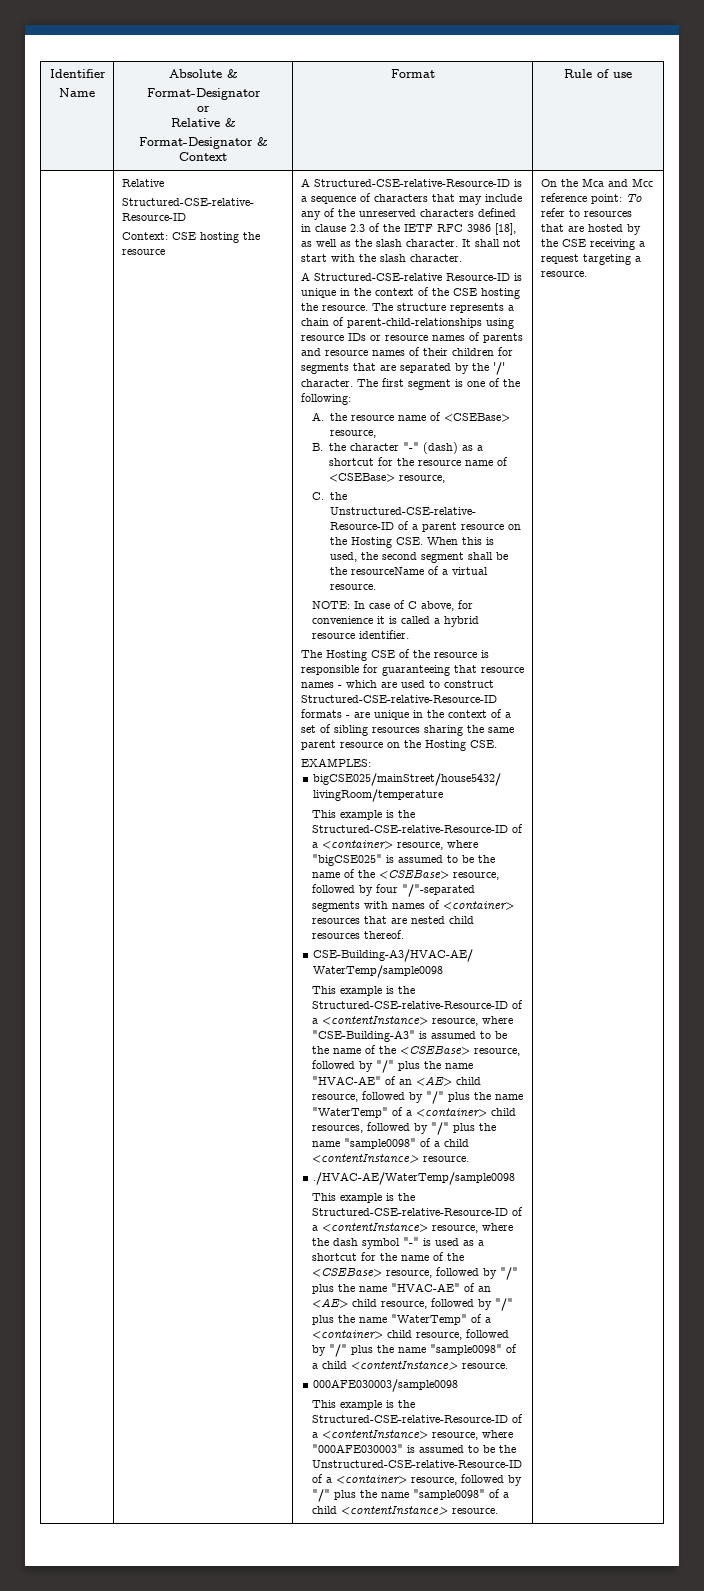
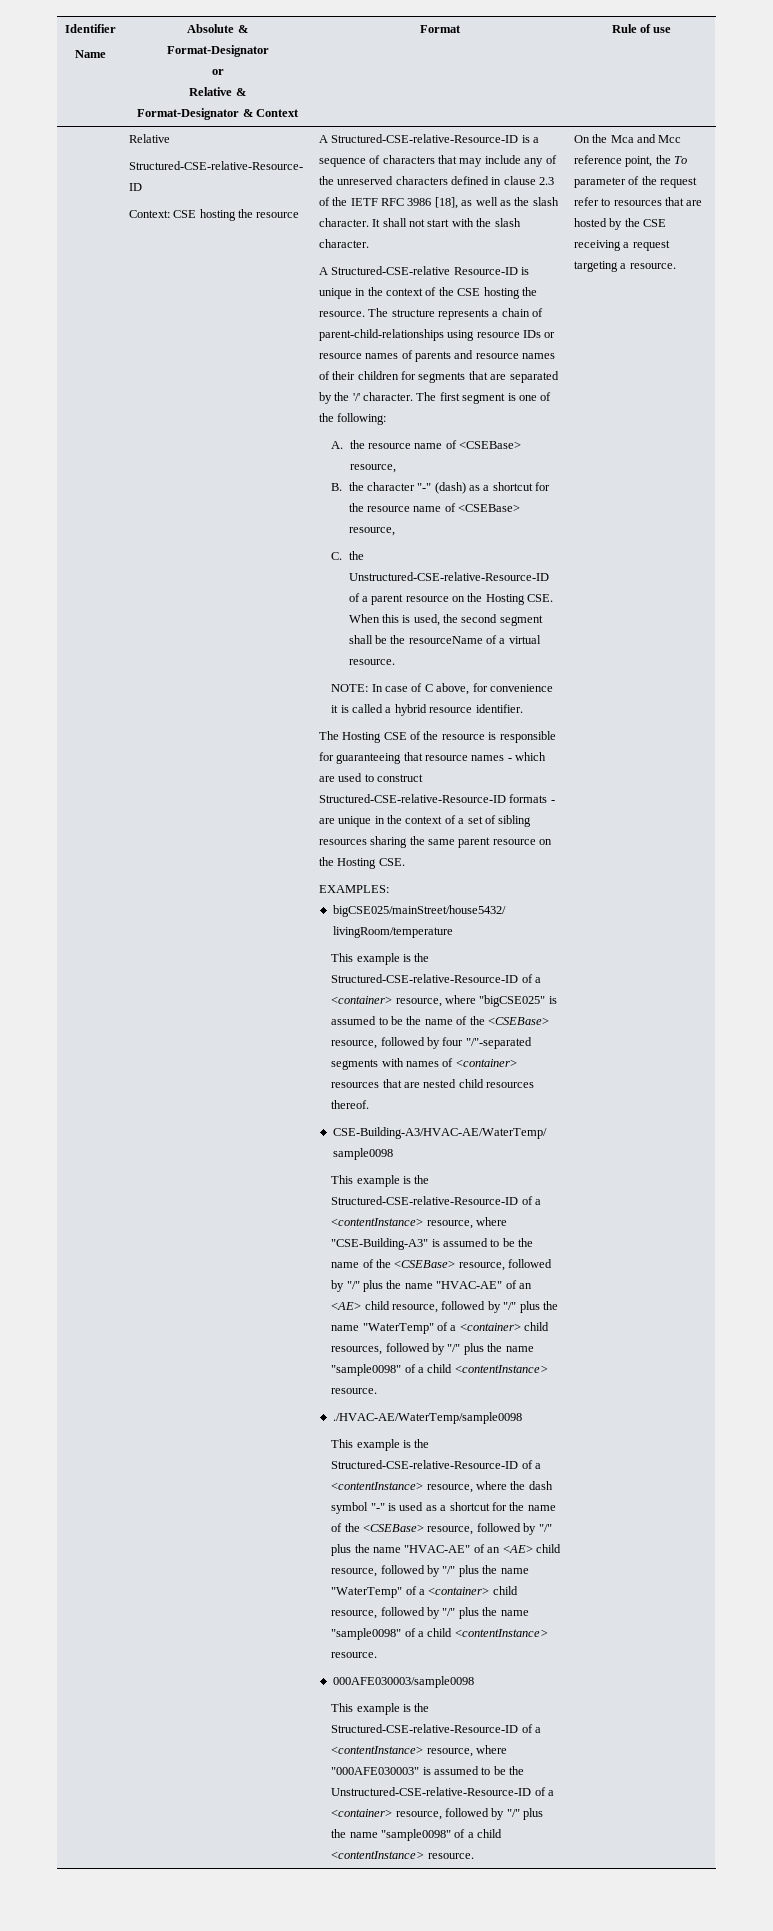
[590,194,642,204] point: To -> [625,155,688,167] [573,176,698,188] point, the To parameter of the request

